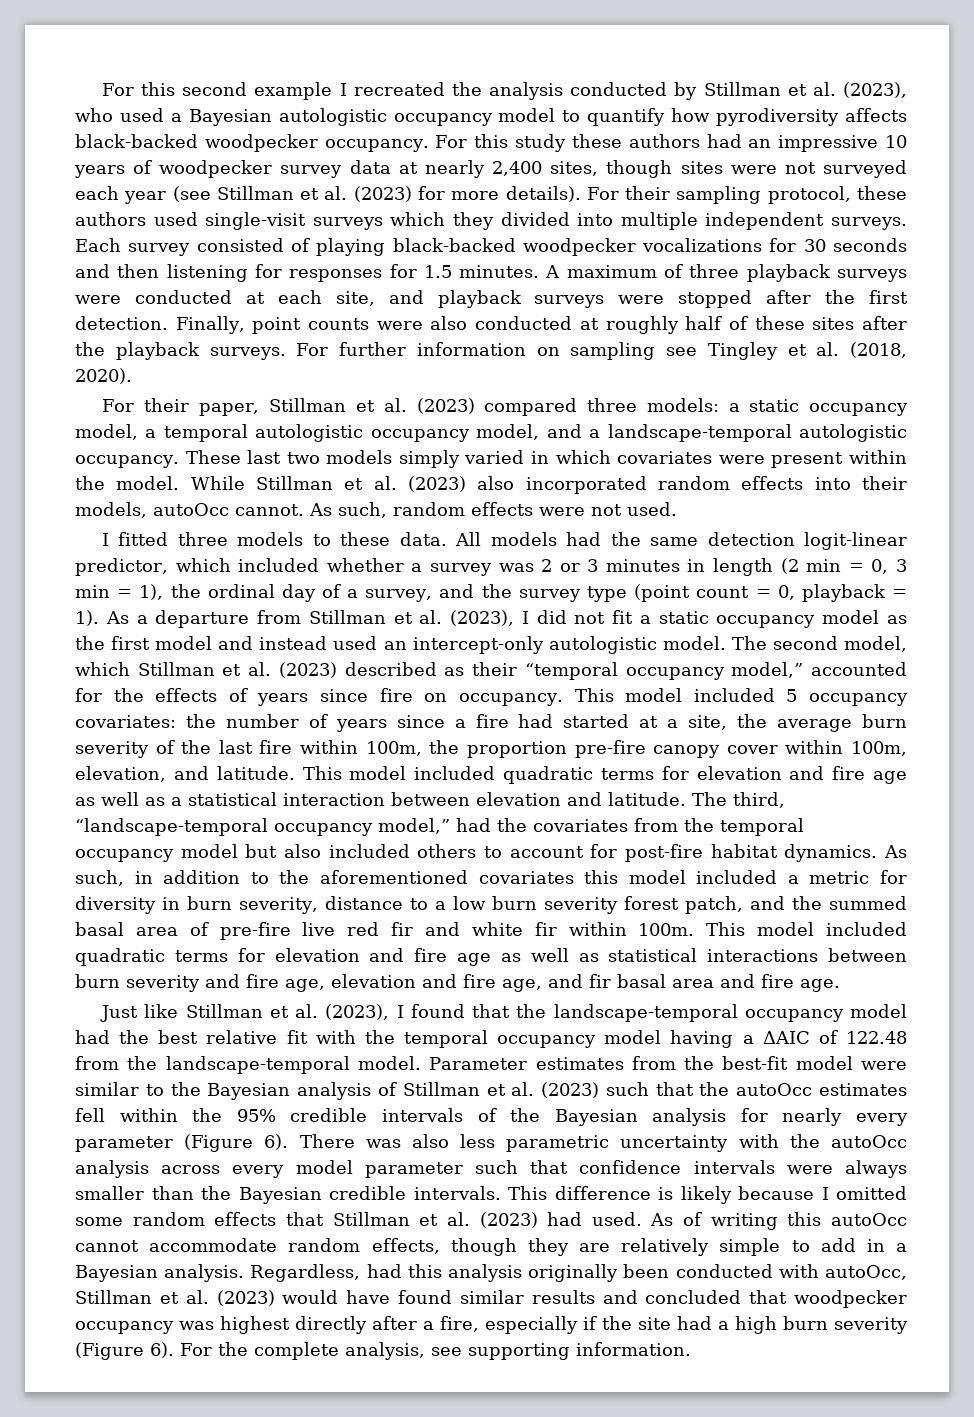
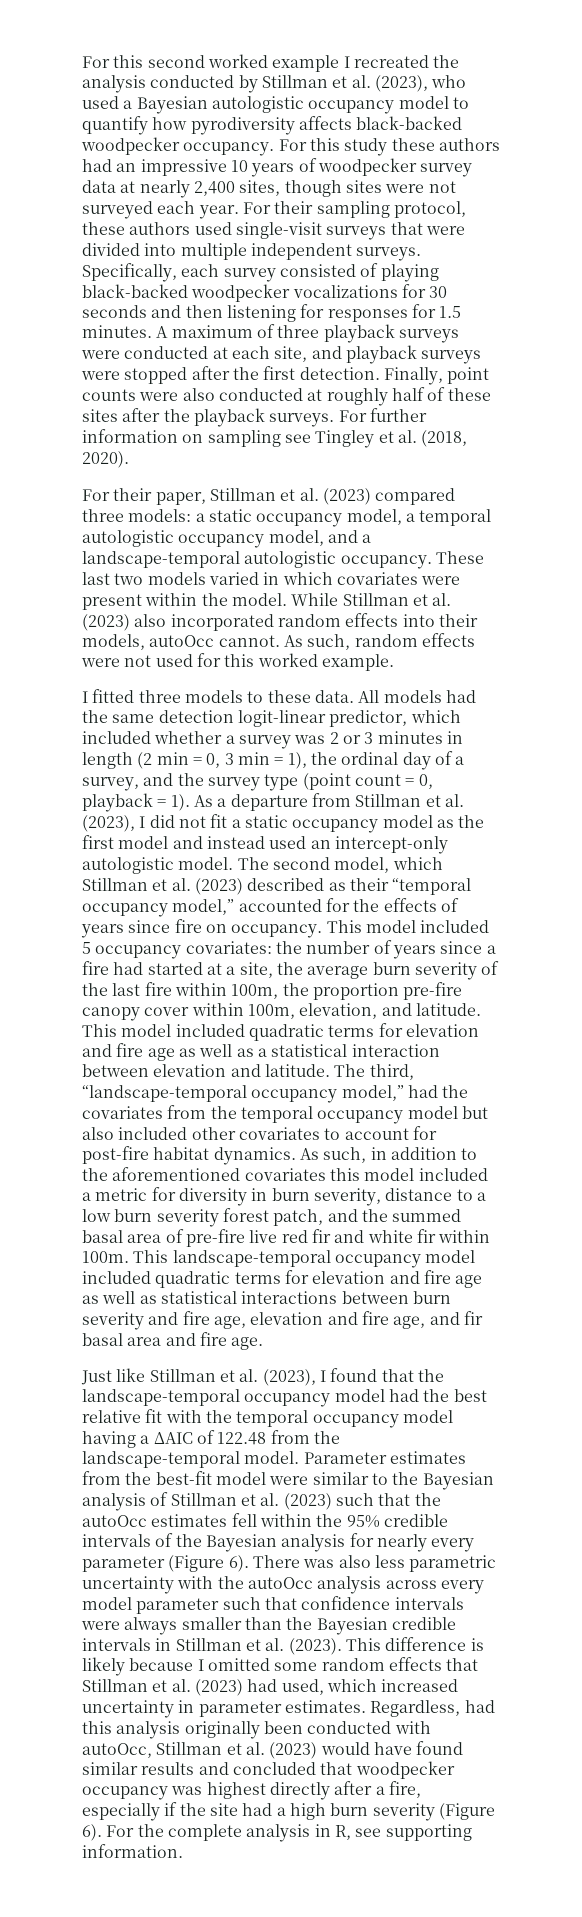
(248, 89) none -> [207,54,268,68] worked
[124,186,581,204] year (see Stillman et al. (2023) for more details). -> [198,205,239,219] year.
[390,212,494,230] which they -> [390,222,465,235] that were
[75,238,121,252] Each -> [82,263,220,282] Specifically, each
[398,450,460,468] simply -> (206, 578) none
[627,502,677,516] used. -> [155,653,394,671] used for this worked example.
[417,844,477,858] others -> [191,1127,320,1140] other covariates
(746, 929) none -> [172,1250,421,1268] landscape-temporal occupancy
[413,1186,501,1200] intervals. -> [82,1638,342,1655] intervals in Stillman et al. (2023).
[591,1212,907,1230] [75,1238,907,1256] [75,1264,245,1282] used. As of writing this autoOcc cannot accommodate random effects, though they are relatively simple to add in a Bayesian analysis. -> [281,1679,459,1695] [82,1700,366,1718] used, which increased uncertainty in parameter estimates.
[344,1342,425,1360] analysis, -> [246,1824,351,1842] analysis in R,

